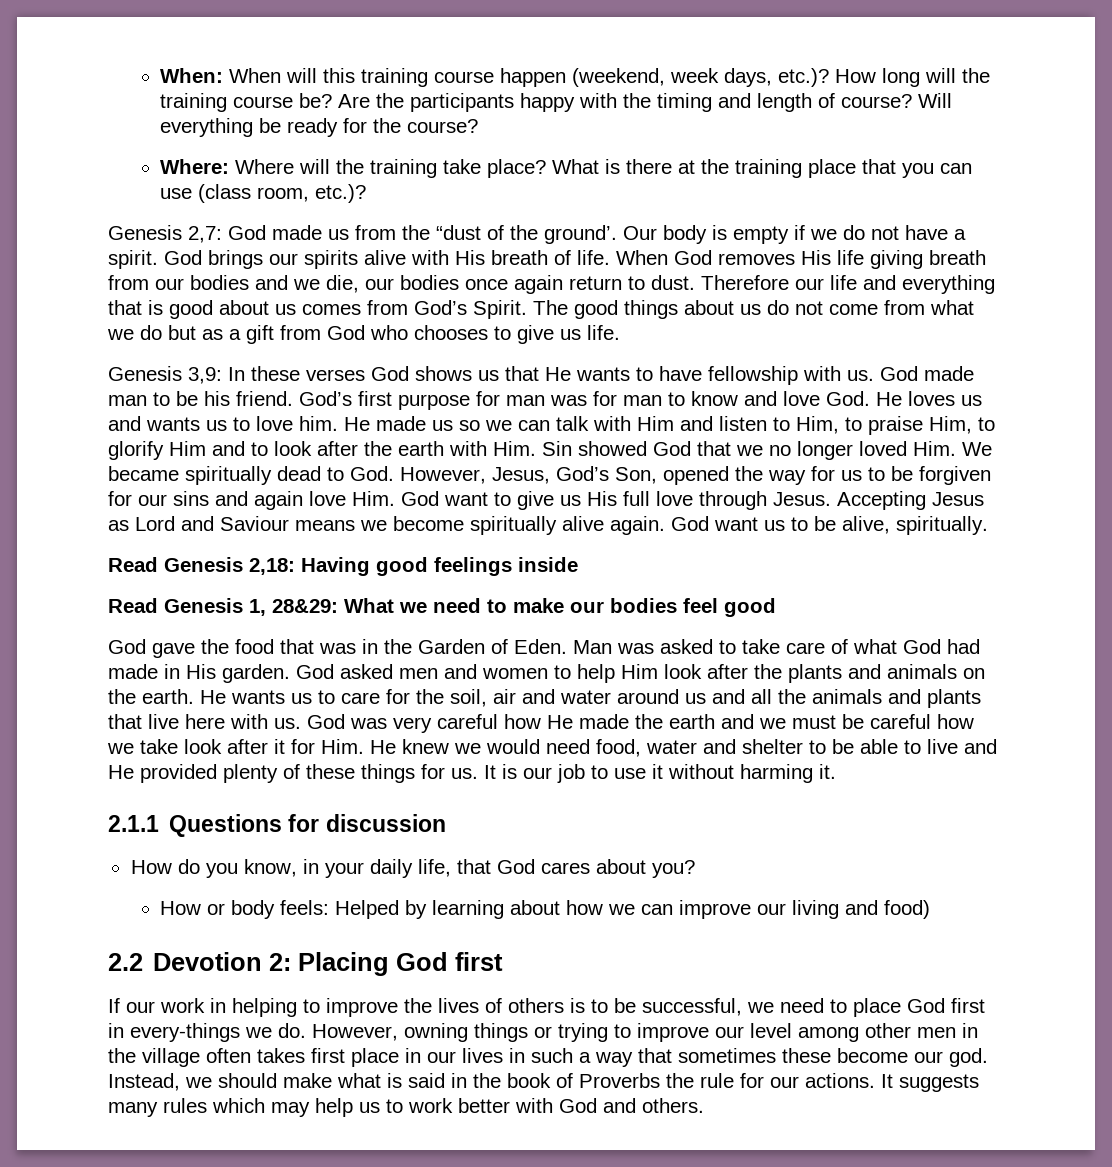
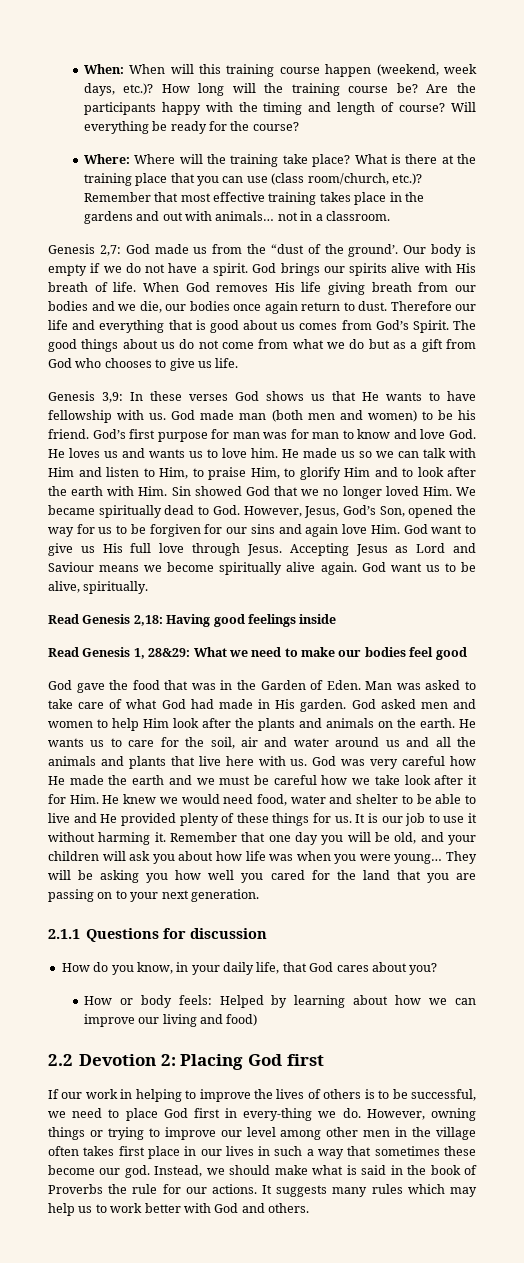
[257,184,367,203] room, etc.)? -> [307,173,422,185] [83,192,424,205] [83,211,390,224] room/church, etc.)? Remember that most effective training takes place in the gardens and out with animals… not in a classroom.
(147, 400) none -> [271,410,417,422] (both men and women)
(836, 771) none -> [170,832,476,845] [48,851,477,864] [48,870,477,883] [48,889,259,902] Remember that one day you will be old, and your children will ask you about how life was when you were young… They will be asking you how well you cared for the land that you are passing on to your next generation.
[130,1023,240,1042] every-things -> [243,1108,313,1121] every-thing

